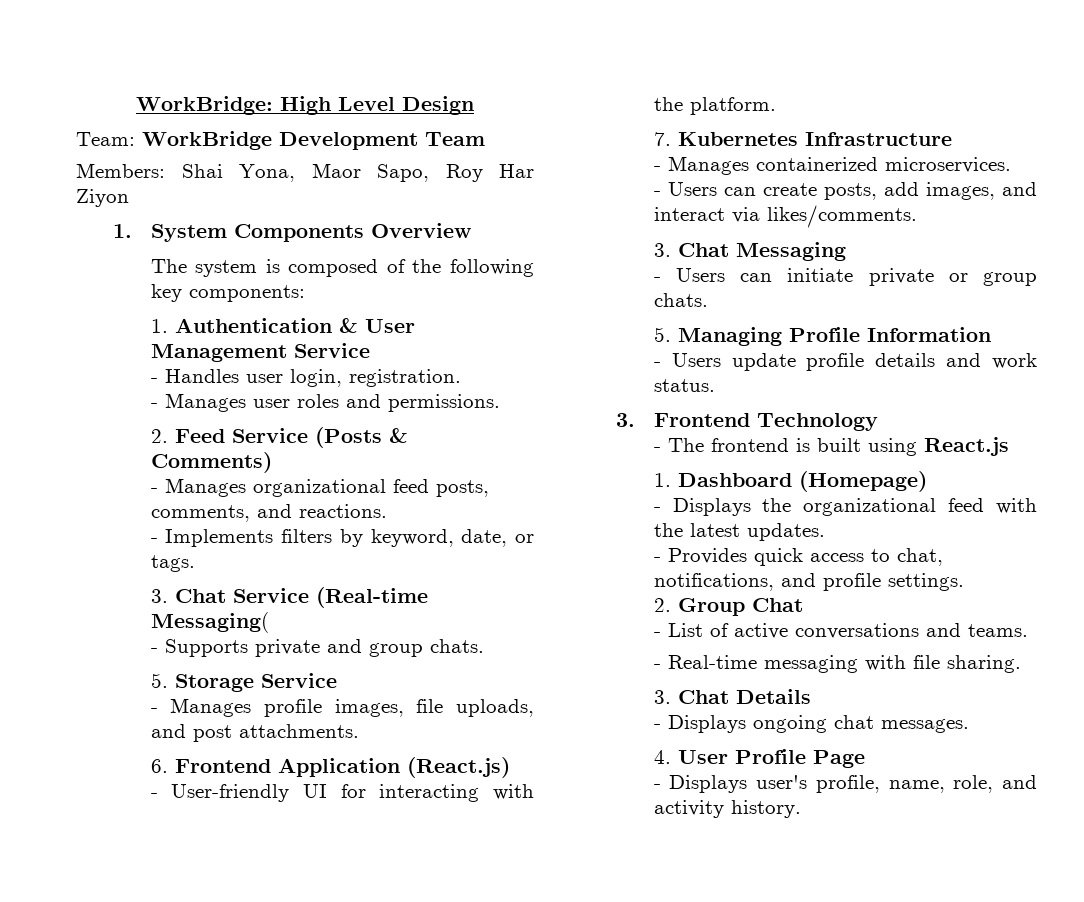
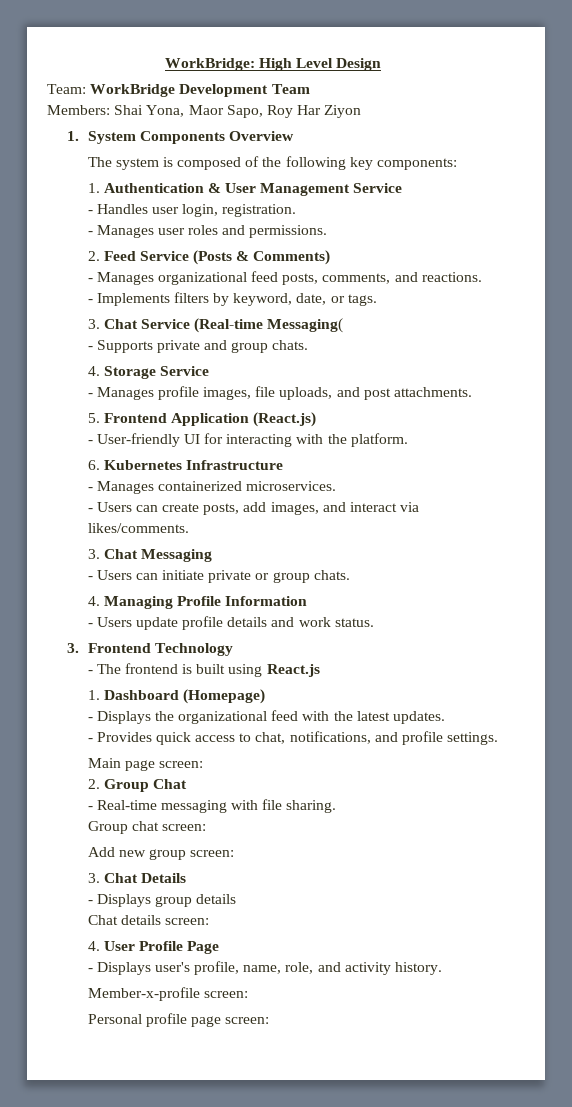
[150,673,168,688] 5. -> [87,366,100,376] 4.
[150,759,168,773] 6. -> [87,413,100,423] 5.
[653,132,671,146] 7. -> [87,460,100,470] 6.
[653,327,671,342] 5. -> [87,596,100,606] 4.
(964, 582) none -> [87,758,203,771] // Main page screen:
[653,623,1028,639] // - List of active conversations and teams. -> (187, 784) none
(1021, 664) none -> [87,821,206,834] [87,847,235,860] // Group chat screen: // Add new group screen:
[752,715,969,733] ongoing chat messages. -> [154,894,237,907] [87,915,209,925] group details // Chat details screen:
(801, 809) none -> [87,987,248,1001] [87,1013,270,1027] // Member-x-profile screen: // Personal profile page screen:

